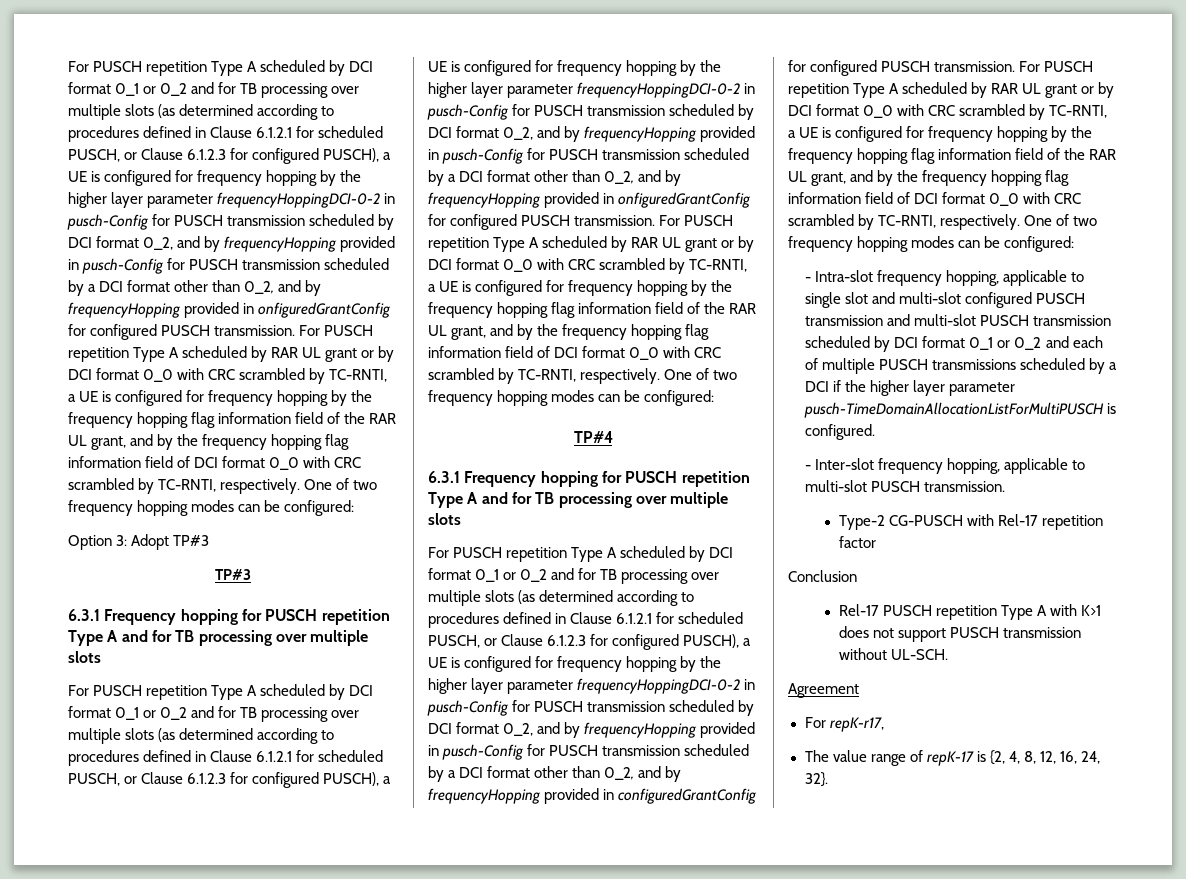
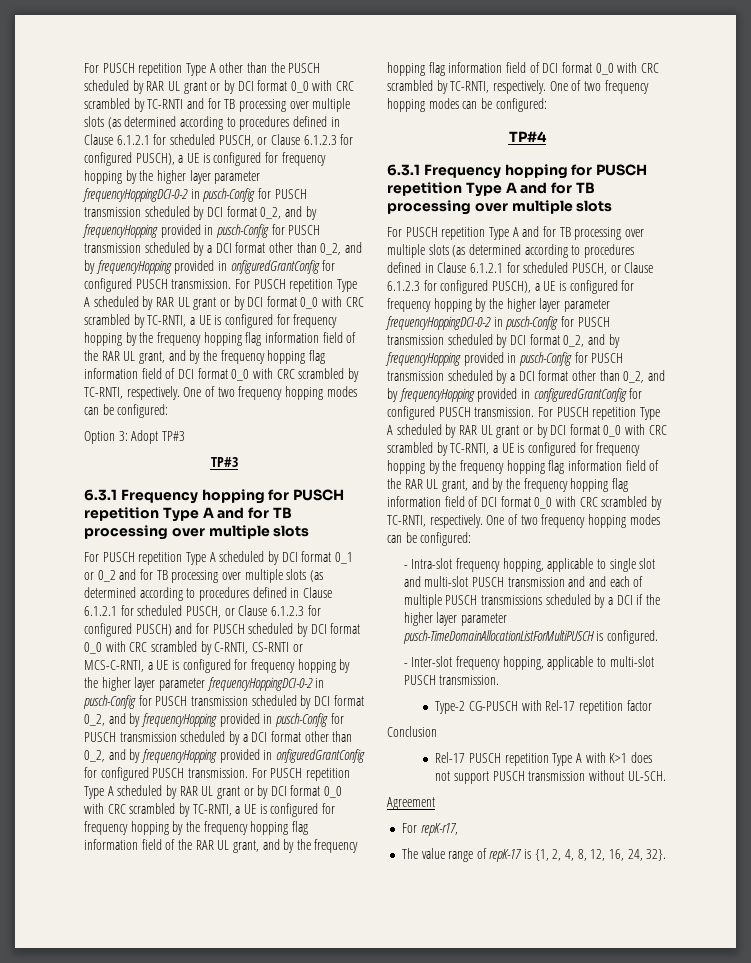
[68,60,374,76] [68,82,188,96] For PUSCH repetition Type A scheduled by DCI format 0_1 or 0_2 -> [84,62,321,76] [84,80,355,94] [84,98,184,112] For PUSCH repetition Type A other than the PUSCH scheduled by RAR UL grant or by DCI format 0_0 with CRC scrambled by TC-RNTI
[323,772,380,786] PUSCH), -> [135,623,361,637] [84,641,303,655] [84,660,144,672] PUSCH) and for PUSCH scheduled by DCI format 0_0 with CRC scrambled by C-RNTI, CS-RNTI or MCS-C-RNTI,
[620,546,734,562] [428,568,548,582] scheduled by DCI format 0_1 or 0_2 -> (519, 232) none
[965,292,1033,308] configured -> (469, 581) none
[914,314,1112,326] [805,336,1042,352] multi-slot PUSCH transmission scheduled by DCI format 0_1 or 0_2 -> (586, 581) none
[989,750,1005,765] {2, -> [534,849,562,861] {1, 2,

